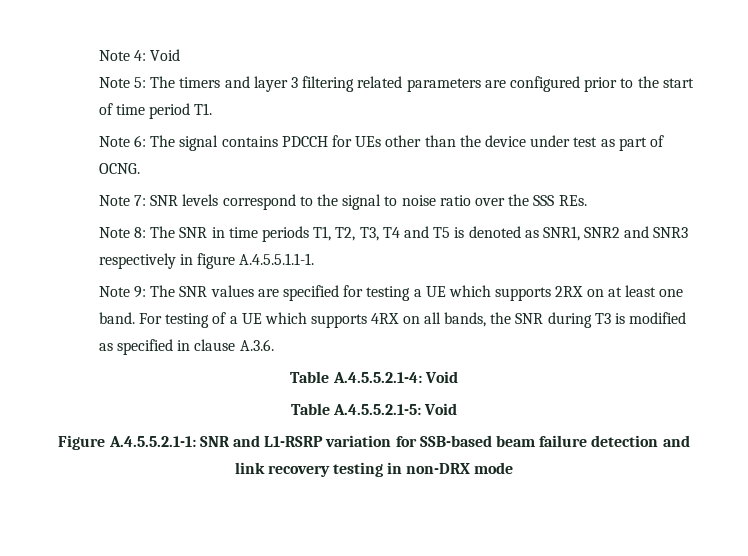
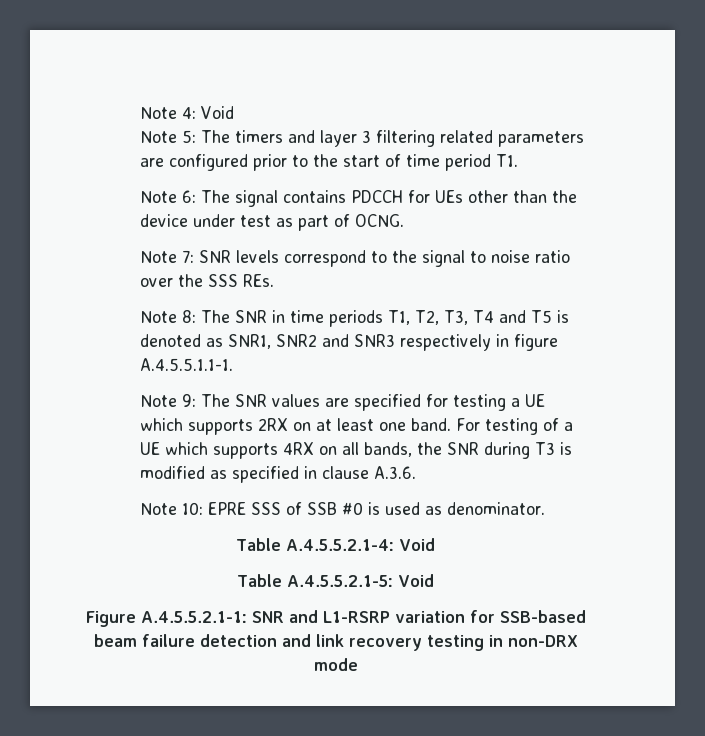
(274, 345) none -> [140,502,546,515] // Note 10: EPRE SSS of SSB #0 is used as denominator.

